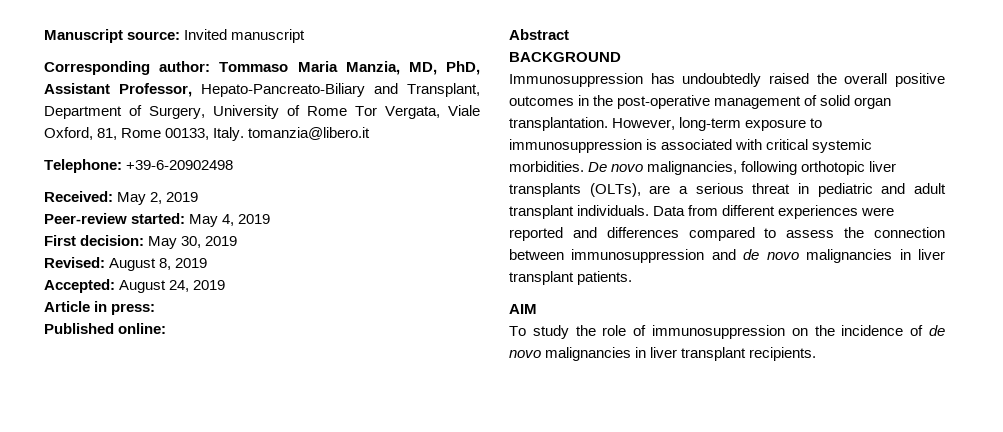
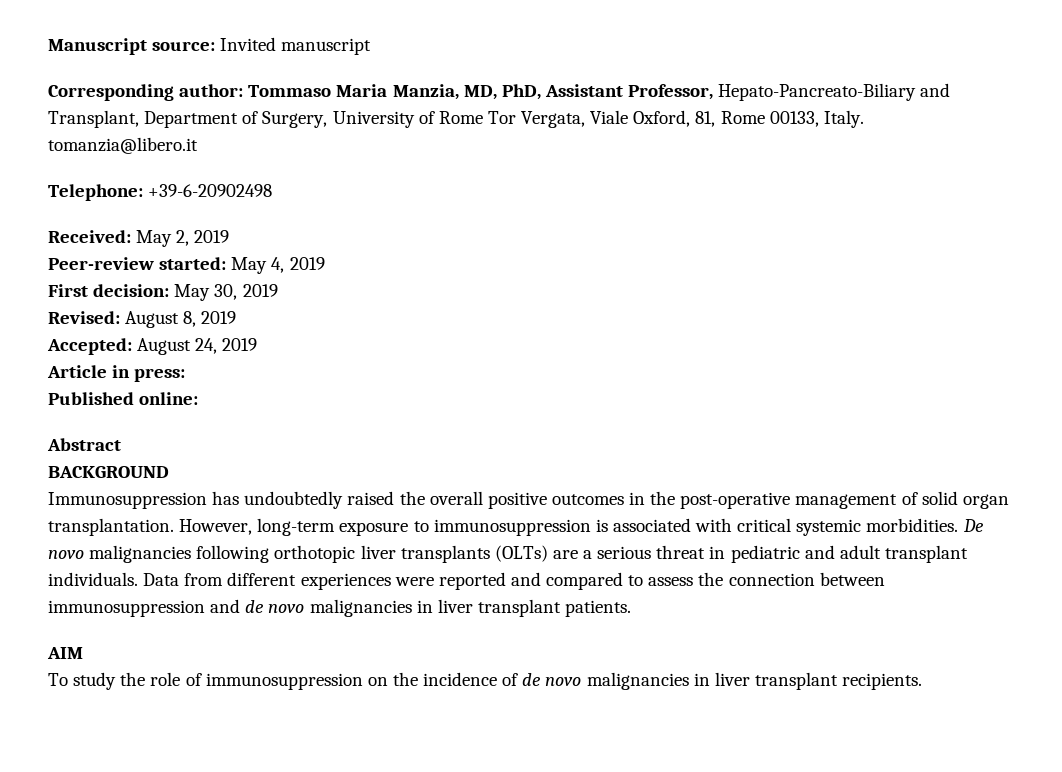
[647,161,738,175] malignancies, -> [89,545,192,563] malignancies
[589,183,641,197] (OLTs), -> [494,545,548,562] (OLTs)
[606,227,679,238] differences -> (541, 579) none

